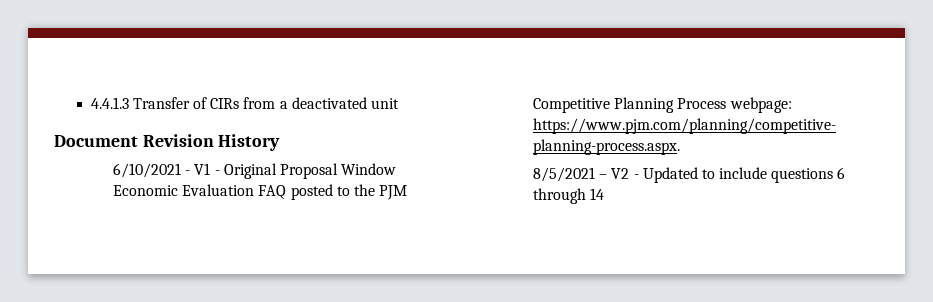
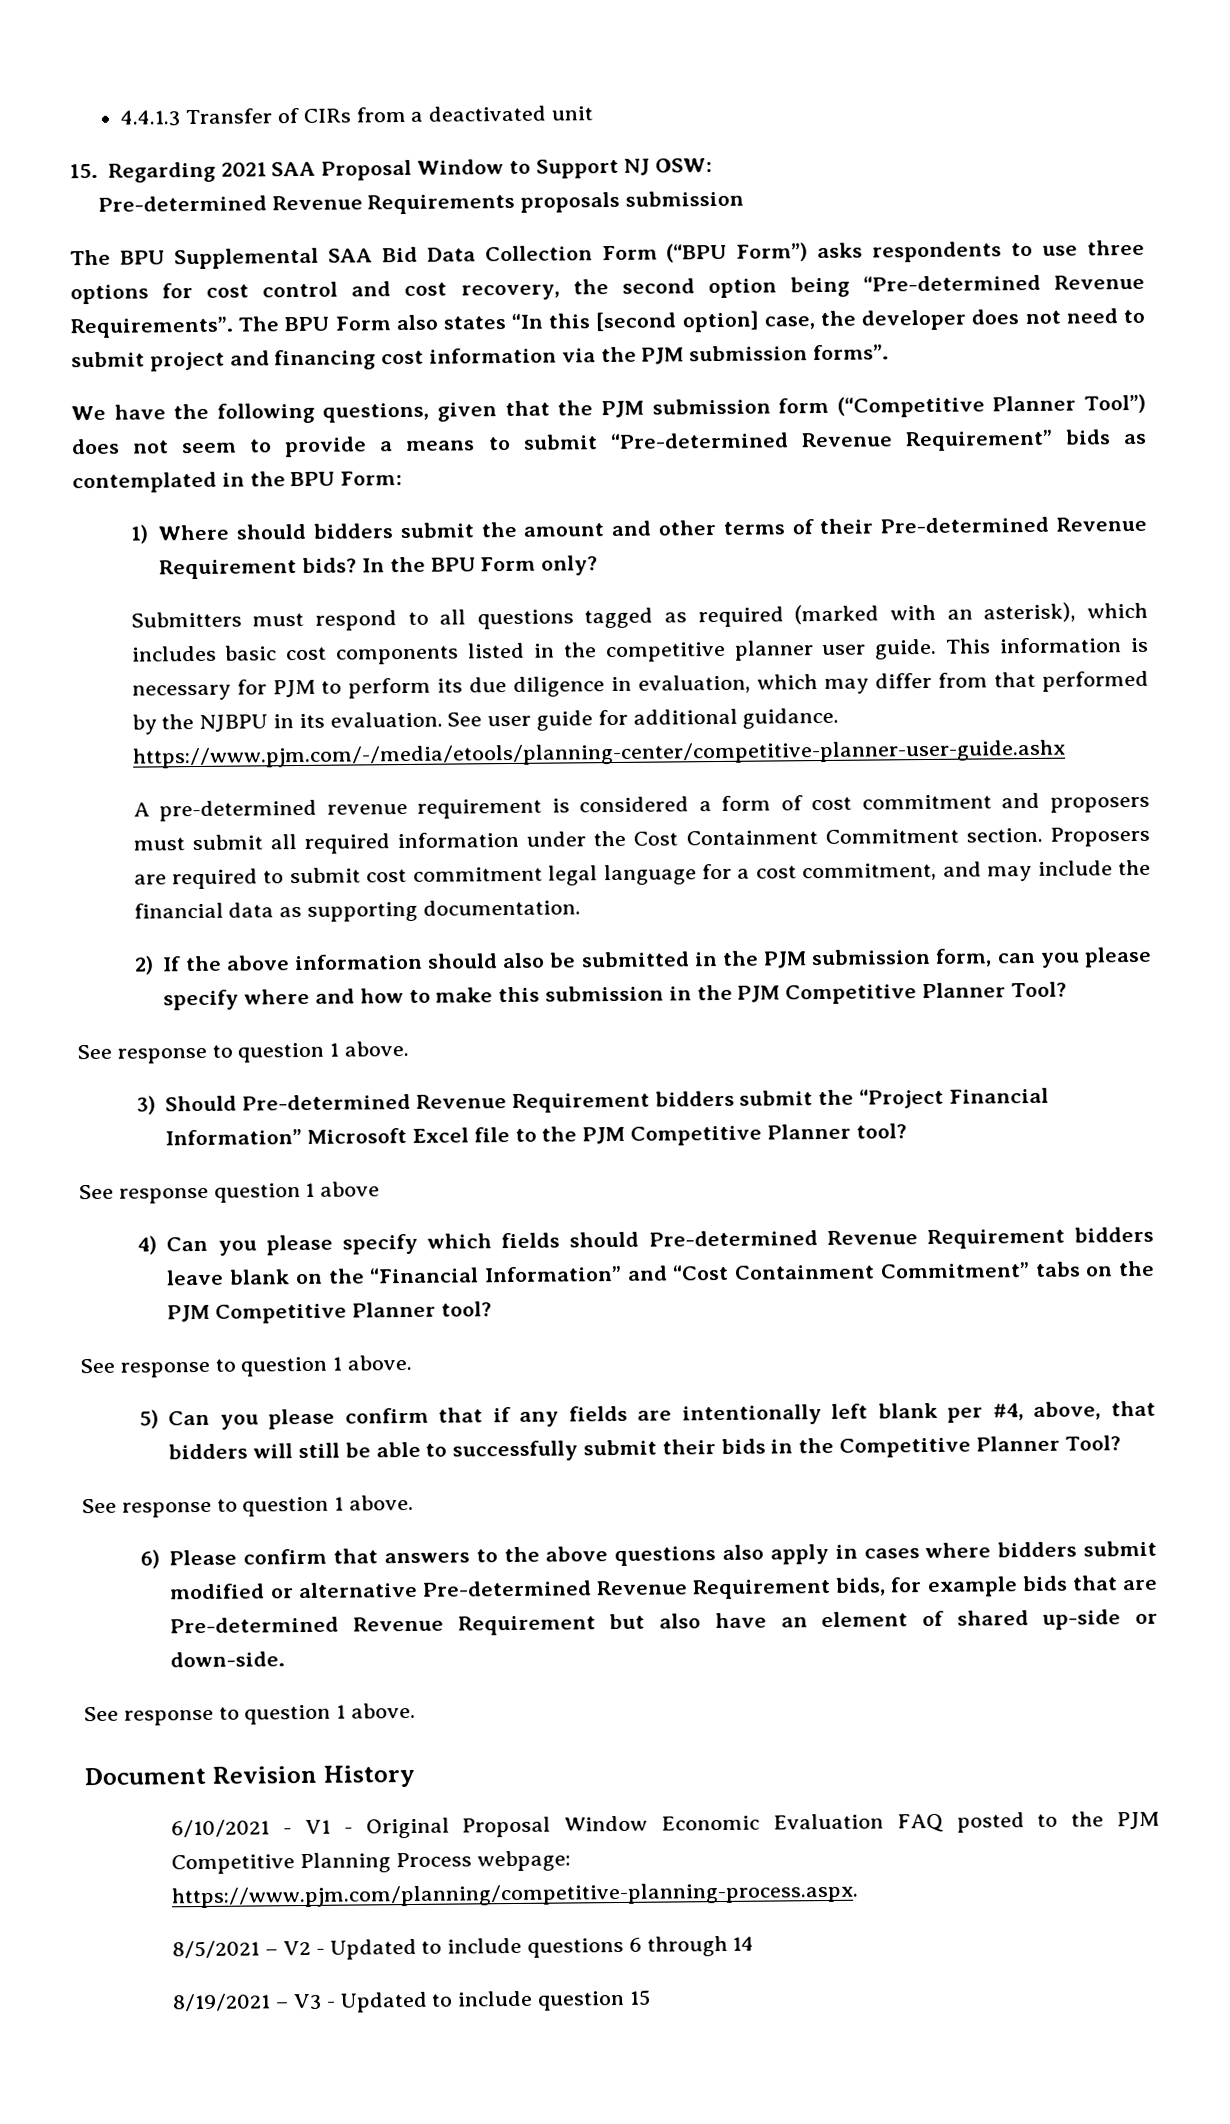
(399, 103) none -> [69,158,713,183] [97,190,745,215] [70,239,1145,270] [70,274,1145,305] [70,308,1145,339] [71,344,890,372] [71,393,1147,424] [71,429,1148,458] [72,471,403,494] [129,516,1147,544] [159,555,599,580] [130,602,1148,631] [130,637,1149,665] [131,670,1149,701] [131,707,840,735] [131,739,1066,769] [132,792,1151,822] [132,826,1150,854] [133,859,1151,890] [133,899,581,922] [133,946,1152,975] [163,981,1067,1011] [77,1040,410,1064] [135,1087,1049,1115] [165,1123,907,1146] [79,1181,381,1204] [136,1226,1154,1256] [166,1260,1155,1286] [167,1301,492,1324] [80,1354,413,1378] [138,1400,1156,1430] [168,1435,1121,1462] [82,1494,415,1518] [139,1540,1157,1569] [169,1575,1158,1600] [170,1609,1159,1636] [170,1651,286,1668] [84,1702,417,1726] // 15. Regarding 2021 SAA Proposal Window to Support NJ OSW: // Pre-determined Revenue Requirements proposals submission // The BPU Supplemental SAA Bid Data Collection Form (“BPU Form”) asks respondents to use three options for cost control and cost recovery, the second option being “Pre-determined Revenue Requirements”. The BPU Form also states “In this [second option] case, the developer does not need to submit project and financing cost information via the PJM submission forms”. // We have the following questions, given that the PJM submission form (“Competitive Planner Tool”) does not seem to provide a means to submit “Pre-determined Revenue Requirement” bids as contemplated in the BPU Form: // 1) Where should bidders submit the amount and other terms of their Pre-determined Revenue Requirement bids? In the BPU Form only? // Submitters must respond to all questions tagged as required (marked with an asterisk), which includes basic cost components listed in the competitive planner user guide. This information is necessary for PJM to perform its due diligence in evaluation, which may differ from that performed by the NJBPU in its evaluation. See user guide for additional guidance. https://www.pjm.com/-/media/etools/planning-center/competitive-planner-user-guide.ashx // A pre-determined revenue requirement is considered a form of cost commitment and proposers must submit all required information under the Cost Containment Commitment section. Proposers are required to submit cost commitment legal language for a cost commitment, and may include the financial data as supporting documentation. // 2) If the above information should also be submitted in the PJM submission form, can you please specify where and how to make this submission in the PJM Competitive Planner Tool? // See response to question 1 above. // 3) Should Pre-determined Revenue Requirement bidders submit the “Project Financial Information” Microsoft Excel file to the PJM Competitive Planner tool? // See response question 1 above // 4) Can you please specify which fields should Pre-determined Revenue Requirement bidders leave blank on the “Financial Information” and “Cost Containment Commitment” tabs on the PJM Competitive Planner tool? // See response to question 1 above. // 5) Can you please confirm that if any fields are intentionally left blank per #4, above, that bidders will still be able to successfully submit their bids in the Competitive Planner Tool? // See response to question 1 above. // 6) Please confirm that answers to the above questions also apply in cases where bidders submit modified or alternative Pre-determined Revenue Requirement bids, for example bids that are Pre-determined Revenue Requirement but also have an element of shared up-side or down-side. // See response to question 1 above.
(605, 194) none -> [172,1989,651,2013] // 8/19/2021 – V3 - Updated to include question 15

